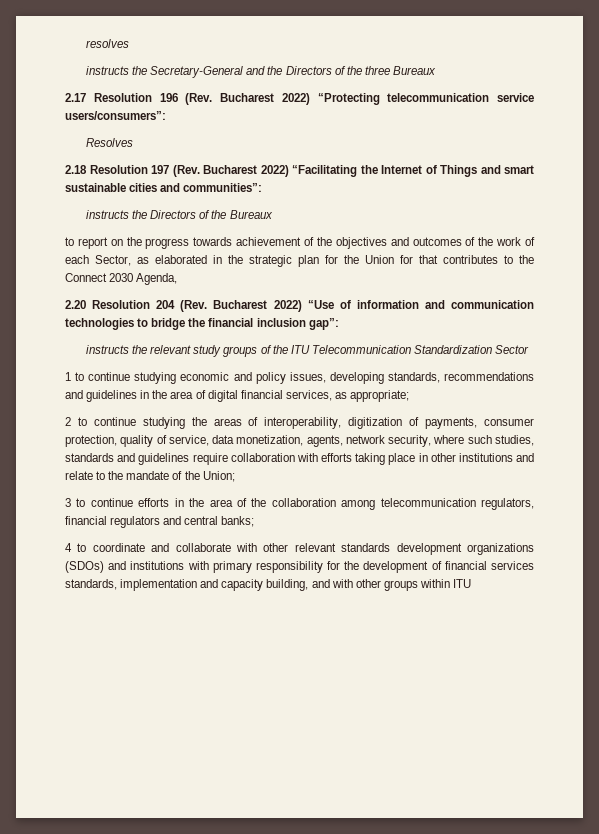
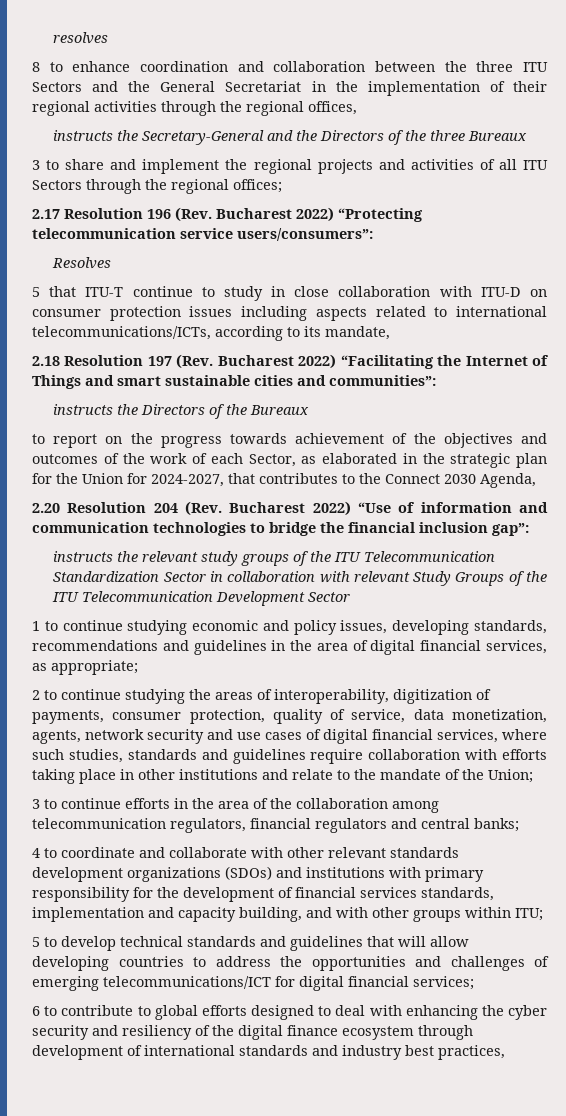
(130, 43) none -> [32,61,548,72] [32,81,547,96] [32,101,357,116] // 8 to enhance coordination and collaboration between the three ITU Sectors and the General Secretariat in the implementation of their regional activities through the regional offices,
(436, 70) none -> [32,159,548,174] [32,179,282,194] // 3 to share and implement the regional projects and activities of all ITU Sectors through the regional offices;
(134, 142) none -> [32,286,547,301] [32,306,547,321] [32,326,390,341] // 5 that ITU-T continue to study in close collaboration with ITU-D on consumer protection issues including aspects related to international telecommunications/ICTs, according to its mandate,
(413, 259) none -> [151,474,224,487] 2024-2027,
(530, 349) none -> [210,571,547,586] [52,591,351,606] in collaboration with relevant Study Groups of the ITU Telecommunication Development Sector
[388,435,432,447] security, -> [147,729,498,744] security and use cases of digital financial services,
[453,579,472,588] ITU -> [515,908,543,921] [32,936,469,951] [32,956,549,971] [32,976,474,991] [32,1005,548,1020] [32,1025,473,1040] [32,1045,505,1060] ITU; // 5 to develop technical standards and guidelines that will allow developing countries to address the opportunities and challenges of emerging telecommunications/ICT for digital financial services; // 6 to contribute to global efforts designed to deal with enhancing the cyber security and resiliency of the digital finance ecosystem through development of international standards and industry best practices,

